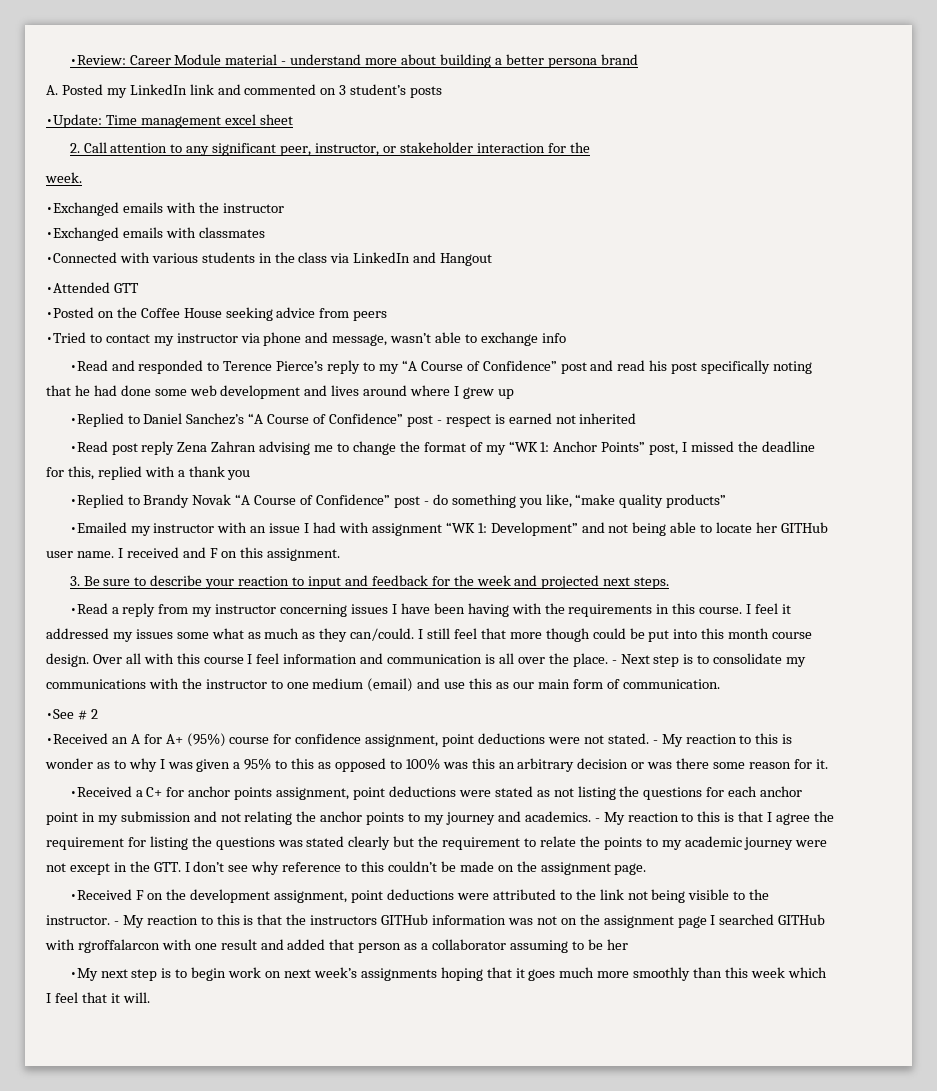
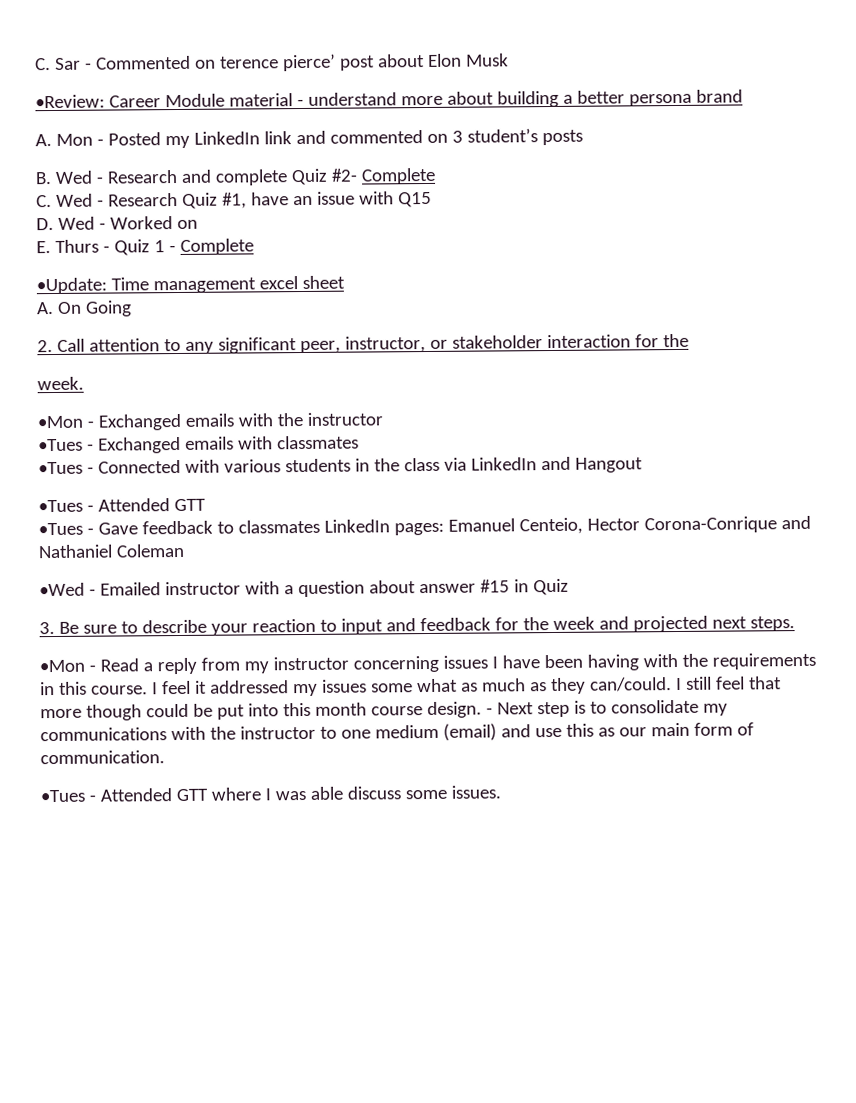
(69, 60) none -> [35,53,509,72] C. Sar - Commented on terence pierce’ post about Elon Musk //
(58, 90) none -> [55,133,104,146] Mon -
(443, 92) none -> [35,167,436,186] [36,191,432,209] [36,216,198,231] [36,238,254,256] // B. Wed - Research and complete Quiz #2- Complete // C. Wed - Research Quiz #1, have an issue with Q15 // D. Wed - Worked on // E. Thurs - Quiz 1 - Complete
(293, 119) none -> [36,300,132,317] // A. On Going
[46,202,119,216] •Exchanged -> [37,413,182,431] •Mon - Exchanged
[46,227,119,241] •Exchanged -> [38,436,181,454] •Tues - Exchanged
[46,252,117,263] •Connected -> [38,459,181,475] •Tues - Connected
[46,282,139,293] [46,307,388,321] [46,332,566,346] [69,360,813,374] [46,385,514,399] [69,413,637,427] [69,441,815,455] [46,466,251,480] [69,494,727,508] [69,522,828,536] [46,547,341,561] •Attended GTT // •Posted on the Coffee House seeking advice from peers // •Tried to contact my instructor via phone and message, wasn’t able to exchange info // •Read and responded to Terence Pierce’s reply to my “A Course of Confidence” post and read his post specifically noting that he had done some web development and lives around where I grew up // •Replied to Daniel Sanchez’s “A Course of Confidence” post - respect is earned not inherited // •Read post reply Zena Zahran advising me to change the format of my “WK 1: Anchor Points” post, I missed the deadline for this, replied with a thank you // •Replied to Brandy Novak “A Course of Confidence” post - do something you like, “make quality products” // •Emailed my instructor with an issue I had with assignment “WK 1: Development” and not being able to locate her GITHub user name. I received and F on this assignment. -> [38,498,206,513] [38,515,811,536] [38,543,185,559] [39,578,569,598] •Tues - Attended GTT // •Tues - Gave feedback to classmates LinkedIn pages: Emanuel Centeio, Hector Corona-Conrique and Nathaniel Coleman // •Wed - Emailed instructor with a question about answer #15 in Quiz
[69,603,108,614] •Read -> [39,658,139,673] •Mon - Read
[92,653,608,667] Over all with this course I feel information and communication is all over the place. -> (482, 710) none
[46,709,98,720] [46,733,793,747] [45,758,828,772] [69,786,803,800] [46,811,834,825] [46,836,828,850] [46,861,647,875] [69,889,770,903] [46,914,826,928] [45,939,628,953] [69,967,827,981] [46,992,150,1003] •See # 2 // •Received an A for A+ (95%) course for confidence assignment, point deductions were not stated. - My reaction to this is wonder as to why I was given a 95% to this as opposed to 100% was this an arbitrary decision or was there some reason for it. // •Received a C+ for anchor points assignment, point deductions were stated as not listing the questions for each anchor point in my submission and not relating the anchor points to my journey and academics. - My reaction to this is that I agree the requirement for listing the questions was stated clearly but the requirement to relate the points to my academic journey were not except in the GTT. I don’t see why reference to this couldn’t be made on the assignment page. // •Received F on the development assignment, point deductions were attributed to the link not being visible to the instructor. - My reaction to this is that the instructors GITHub information was not on the assignment page I searched GITHub with rgroffalarcon with one result and added that person as a collaborator assuming to be her // •My next step is to begin work on next week’s assignments hoping that it goes much more smoothly than this week which I feel that it will. -> [40,785,501,803] •Tues - Attended GTT where I was able discuss some issues.

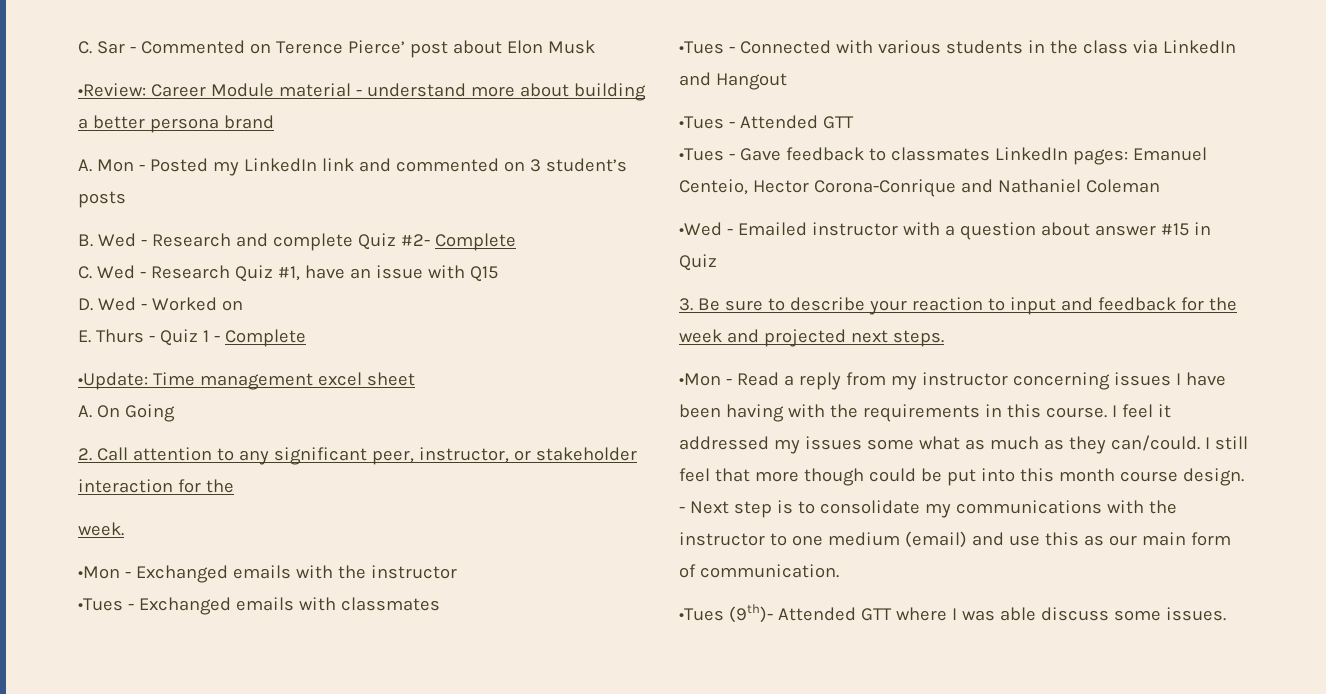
[219,53,336,72] terence pierce’ -> [275,40,405,54] Terence Pierce’
[88,794,96,802] - -> [728,604,773,623] (9th)-

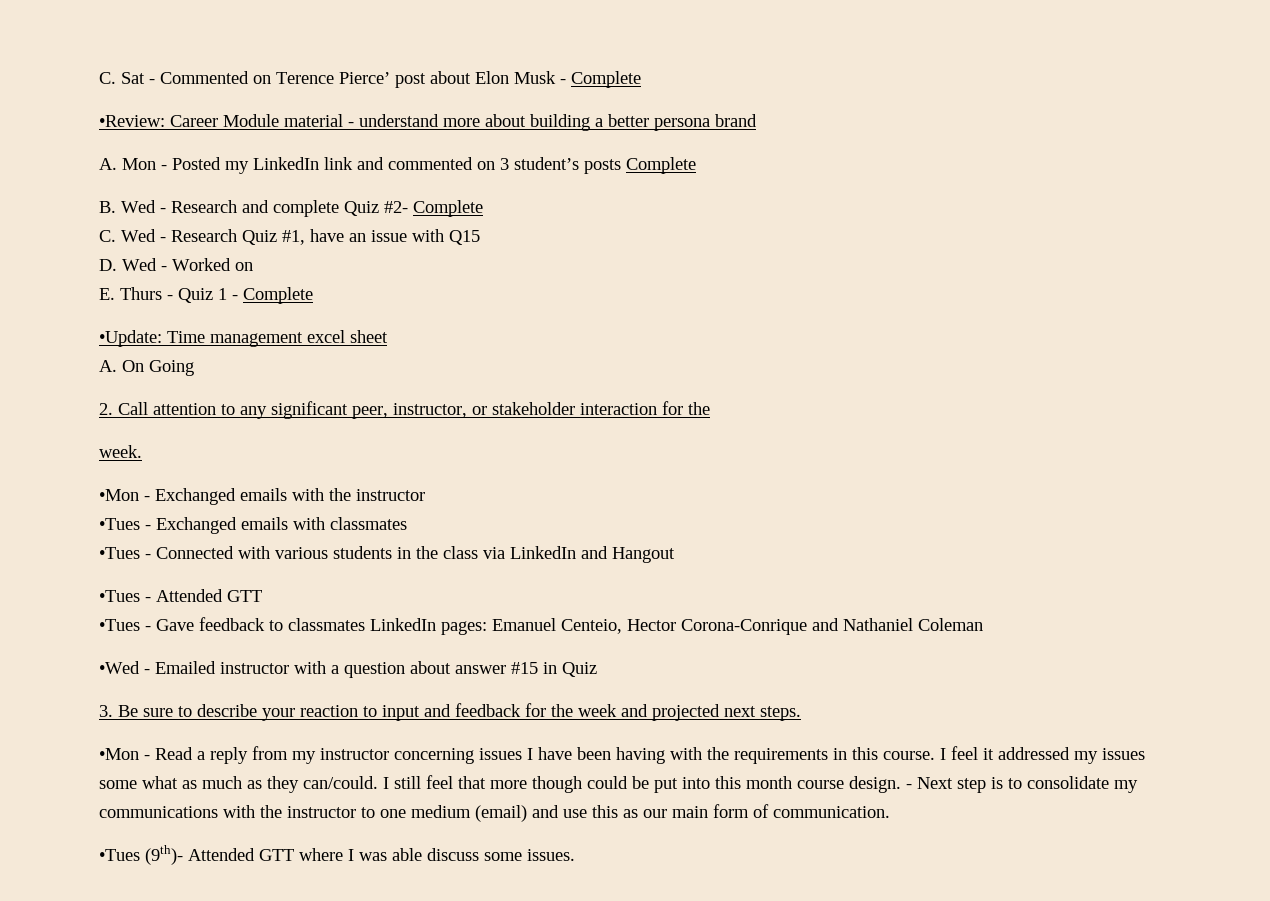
[78,41,125,54] C. Sar -> [99,72,145,84] C. Sat
(595, 47) none -> [560,71,641,88] - Complete
(126, 199) none -> [626,157,696,174] Complete

